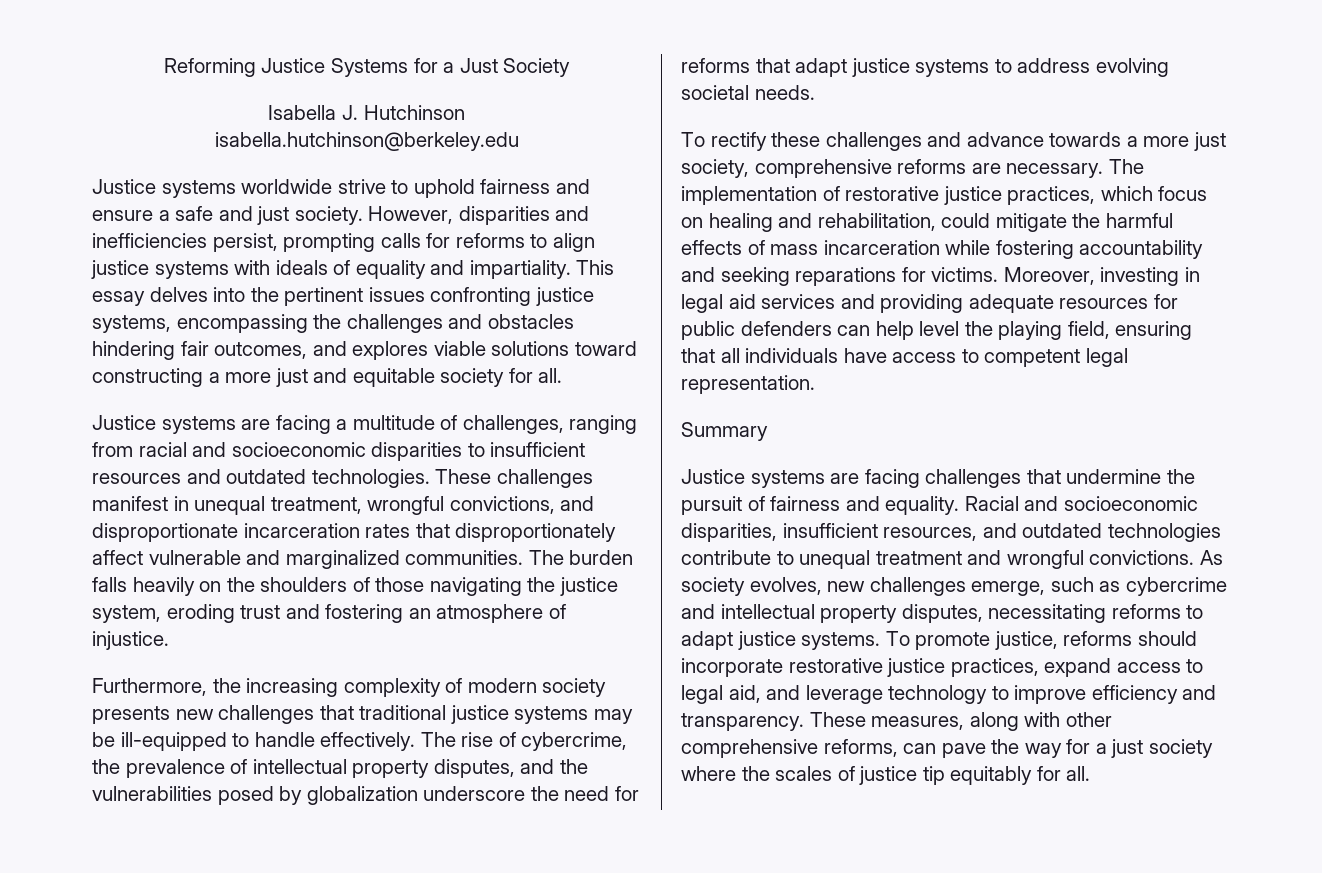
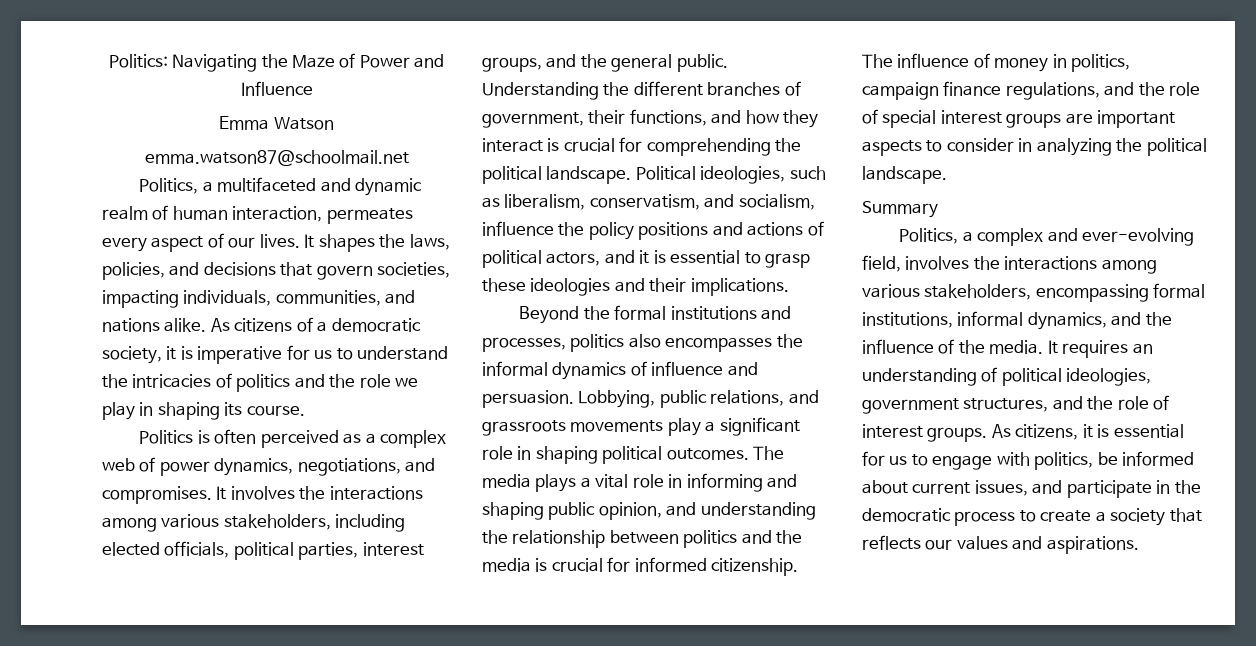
[163,58,571,77] [268,105,465,120] [214,132,519,151] [92,179,590,198] [92,206,590,225] [92,233,595,252] [91,260,615,279] [92,287,594,306] [92,314,574,333] [92,341,637,360] [92,368,563,387] [92,415,638,434] [92,442,586,461] [92,469,593,488] [92,496,595,515] [92,523,617,542] [92,550,634,569] [92,577,618,596] [92,604,566,623] [92,631,169,650] [92,678,607,697] [92,705,633,724] [92,732,628,751] [92,759,588,778] [92,786,639,805] [681,58,1169,77] [681,85,815,100] [681,132,1226,151] [681,159,1144,178] [681,186,1208,205] [681,213,1173,232] [681,240,1204,259] [681,267,1200,286] [681,294,1178,313] [681,321,1193,340] [681,348,1128,367] [681,375,815,394] [681,422,768,441] [681,469,1195,488] [681,496,1198,515] [681,523,1221,542] [681,550,1223,569] [681,577,1227,596] [681,604,1204,623] [681,631,1197,650] [681,658,1204,677] [681,685,1217,704] [681,712,1112,731] [681,739,1213,758] [681,766,1091,785] Reforming Justice Systems for a Just Society // Isabella J. Hutchinson // isabella.hutchinson@berkeley.edu // Justice systems worldwide strive to uphold fairness and ensure a safe and just society. However, disparities and inefficiencies persist, prompting calls for reforms to align justice systems with ideals of equality and impartiality. This essay delves into the pertinent issues confronting justice systems, encompassing the challenges and obstacles hindering fair outcomes, and explores viable solutions toward constructing a more just and equitable society for all. // Justice systems are facing a multitude of challenges, ranging from racial and socioeconomic disparities to insufficient resources and outdated technologies. These challenges manifest in unequal treatment, wrongful convictions, and disproportionate incarceration rates that disproportionately affect vulnerable and marginalized communities. The burden falls heavily on the shoulders of those navigating the justice system, eroding trust and fostering an atmosphere of injustice. // Furthermore, the increasing complexity of modern society presents new challenges that traditional justice systems may be ill-equipped to handle effectively. The rise of cybercrime, the prevalence of intellectual property disputes, and the vulnerabilities posed by globalization underscore the need for reforms that adapt justice systems to address evolving societal needs. // To rectify these challenges and advance towards a more just society, comprehensive reforms are necessary. The implementation of restorative justice practices, which focus on healing and rehabilitation, could mitigate the harmful effects of mass incarceration while fostering accountability and seeking reparations for victims. Moreover, investing in legal aid services and providing adequate resources for public defenders can help level the playing field, ensuring that all individuals have access to competent legal representation. // Summary // Justice systems are facing challenges that undermine the pursuit of fairness and equality. Racial and socioeconomic disparities, insufficient resources, and outdated technologies contribute to unequal treatment and wrongful convictions. As society evolves, new challenges emerge, such as cybercrime and intellectual property disputes, necessitating reforms to adapt justice systems. To promote justice, reforms should incorporate restorative justice practices, expand access to legal aid, and leverage technology to improve efficiency and transparency. These measures, along with other comprehensive reforms, can pave the way for a just society where the scales of justice tip equitably for all. -> [108,53,445,72] [240,81,313,96] [219,116,334,130] [144,150,409,166] [139,177,423,196] [102,205,413,224] [102,233,450,252] [102,262,451,280] [102,290,416,308] [102,317,421,332] [102,345,449,364] [102,373,419,392] [102,402,305,420] [139,429,447,448] [102,457,436,476] [102,486,423,504] [102,514,406,532] [102,541,424,560] [482,54,728,72] [482,81,801,100] [482,109,819,128] [482,137,802,156] [482,166,826,184] [482,194,815,210] [482,221,824,240] [482,250,811,268] [482,278,789,296] [519,305,792,324] [482,334,803,352] [482,361,758,380] [482,390,819,408] [482,417,800,436] [482,446,785,464] [482,473,798,492] [482,502,816,520] [482,530,803,548] [482,557,799,576] [862,53,1131,72] [862,81,1201,100] [862,109,1176,128] [862,138,1207,156] [862,166,947,184] [862,201,938,218] [899,228,1195,246] [862,255,1157,274] [862,283,1206,302] [862,311,1172,330] [862,339,1153,358] [862,367,1152,386] [862,395,1170,414] [862,424,1184,442] [862,451,1195,470] [862,480,1201,498] [862,508,1202,526] [862,535,1139,554] Politics: Navigating the Maze of Power and Influence // Emma Watson // emma.watson87@schoolmail.net // Politics, a multifaceted and dynamic realm of human interaction, permeates every aspect of our lives. It shapes the laws, policies, and decisions that govern societies, impacting individuals, communities, and nations alike. As citizens of a democratic society, it is imperative for us to understand the intricacies of politics and the role we play in shaping its course. // Politics is often perceived as a complex web of power dynamics, negotiations, and compromises. It involves the interactions among various stakeholders, including elected officials, political parties, interest groups, and the general public. Understanding the different branches of government, their functions, and how they interact is crucial for comprehending the political landscape. Political ideologies, such as liberalism, conservatism, and socialism, influence the policy positions and actions of political actors, and it is essential to grasp these ideologies and their implications. // Beyond the formal institutions and processes, politics also encompasses the informal dynamics of influence and persuasion. Lobbying, public relations, and grassroots movements play a significant role in shaping political outcomes. The media plays a vital role in informing and shaping public opinion, and understanding the relationship between politics and the media is crucial for informed citizenship. The influence of money in politics, campaign finance regulations, and the role of special interest groups are important aspects to consider in analyzing the political landscape. // Summary // Politics, a complex and ever-evolving field, involves the interactions among various stakeholders, encompassing formal institutions, informal dynamics, and the influence of the media. It requires an understanding of political ideologies, government structures, and the role of interest groups. As citizens, it is essential for us to engage with politics, be informed about current issues, and participate in the democratic process to create a society that reflects our values and aspirations.

